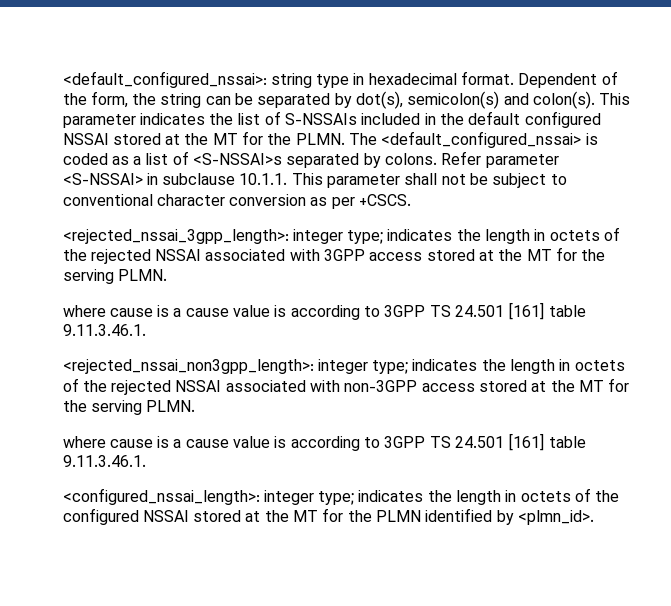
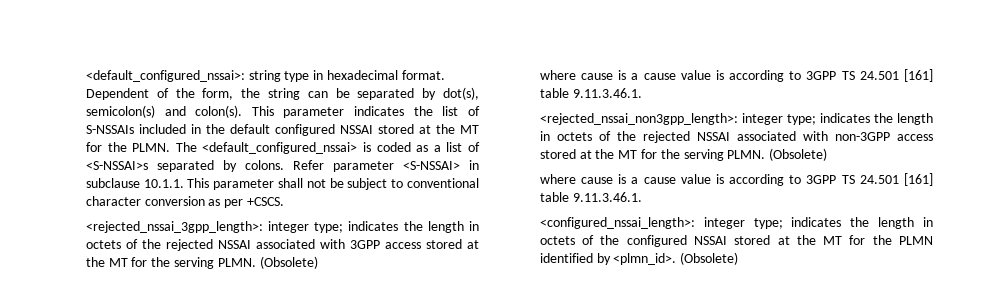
(167, 275) none -> [259,256,318,269] (Obsolete)
(196, 406) none -> [769,148,828,161] (Obsolete)
(595, 517) none -> [680,252,739,265] (Obsolete)

